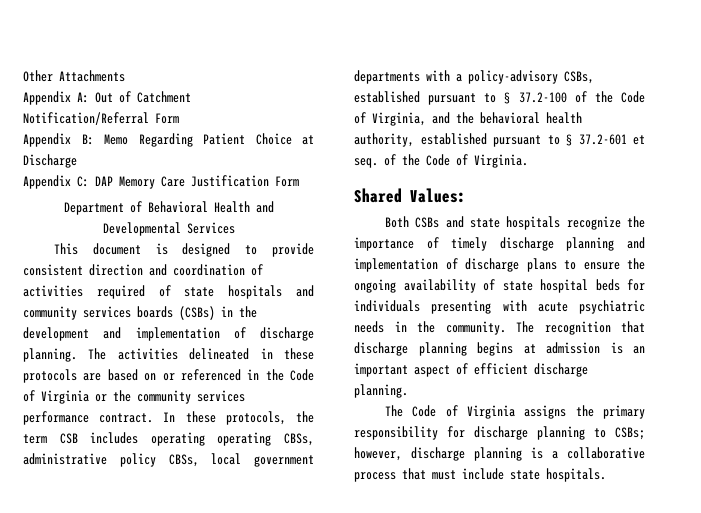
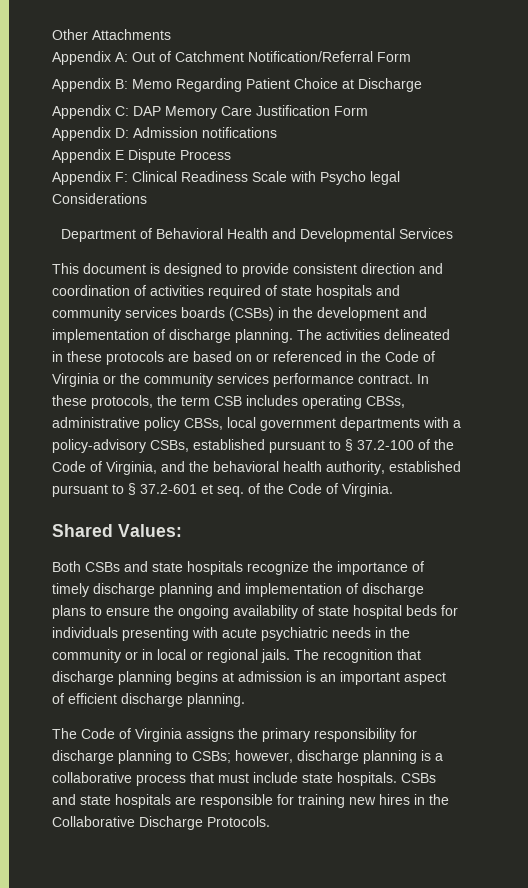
(299, 181) none -> [52,127,277,141] [52,149,231,163] [52,171,400,185] [52,193,147,204] // Appendix D: Admission notifications // Appendix E Dispute Process // Appendix F: Clinical Readiness Scale with Psycho legal Considerations
[217,432,272,446] operating -> (362, 402) none
[445,321,506,335] community. -> [52,649,290,663] community or in local or regional jails.
(606, 475) none -> [401,773,436,783] [52,794,449,808] [52,816,270,830] CSBs and state hospitals are responsible for training new hires in the Collaborative Discharge Protocols.

